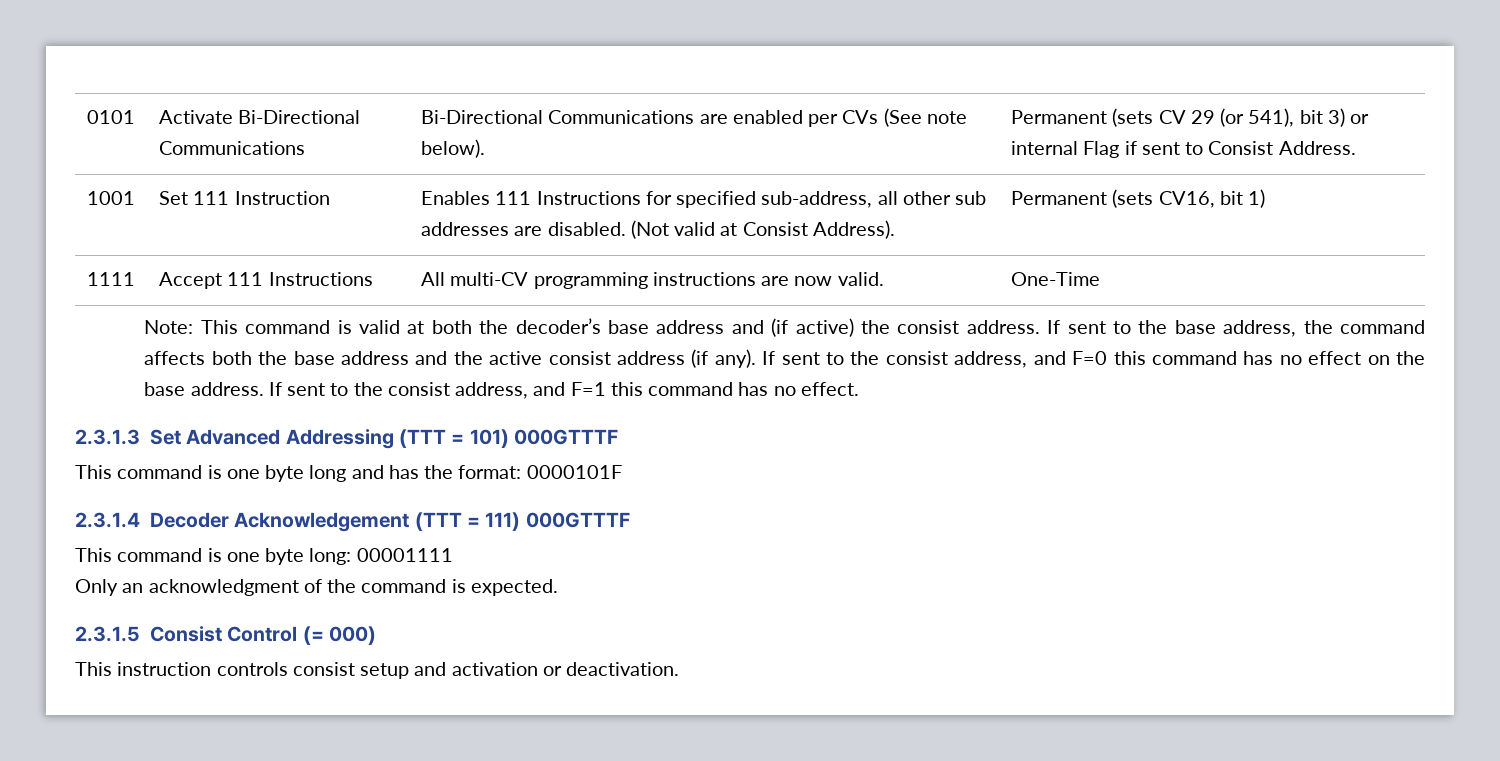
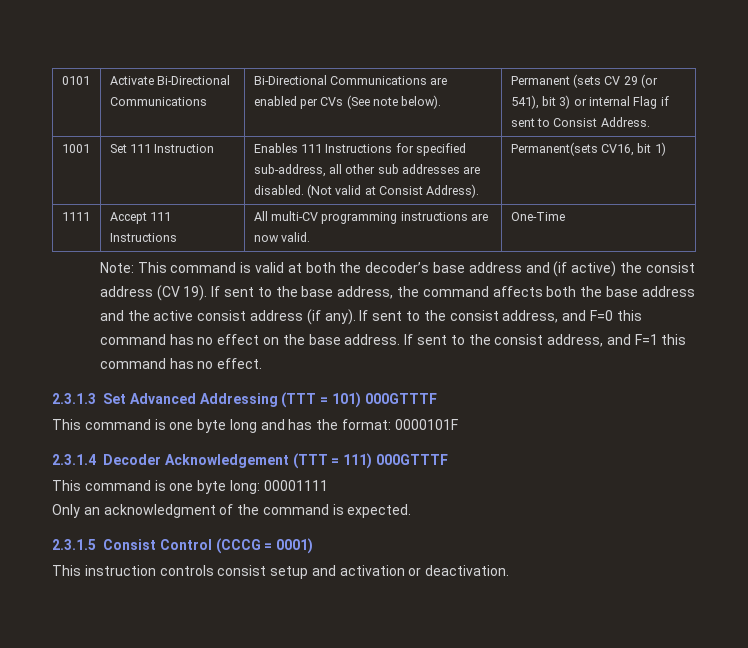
[1010,189,1154,208] Permanent (sets -> [510,142,598,156] Permanent(sets
[966,320,1040,334] address. -> [99,285,208,301] address (CV 19).
[302,626,376,645] (= 000) -> [215,538,314,554] (CCCG = 0001)

